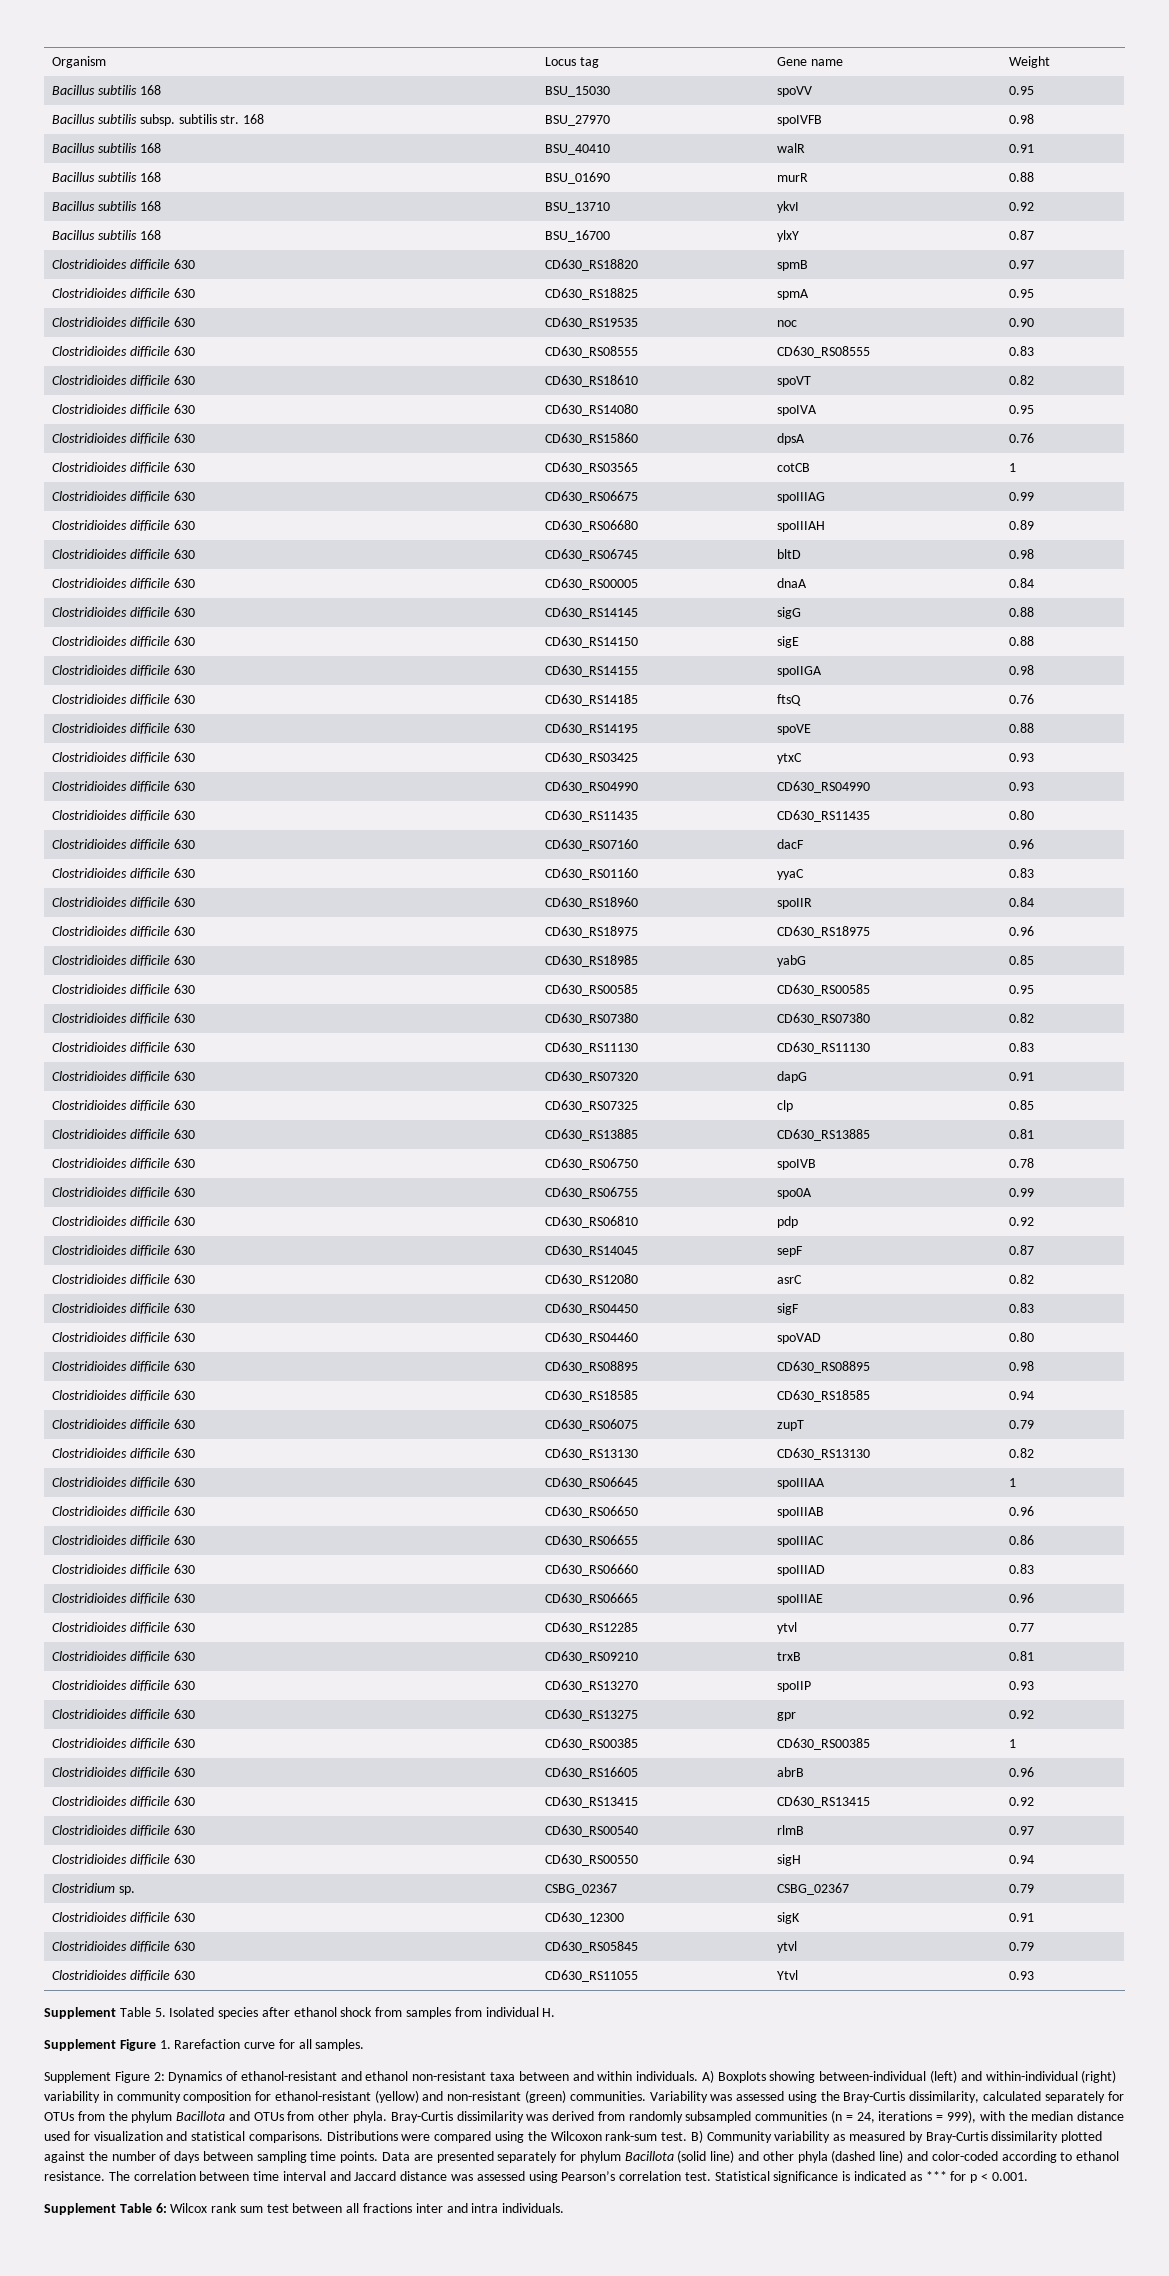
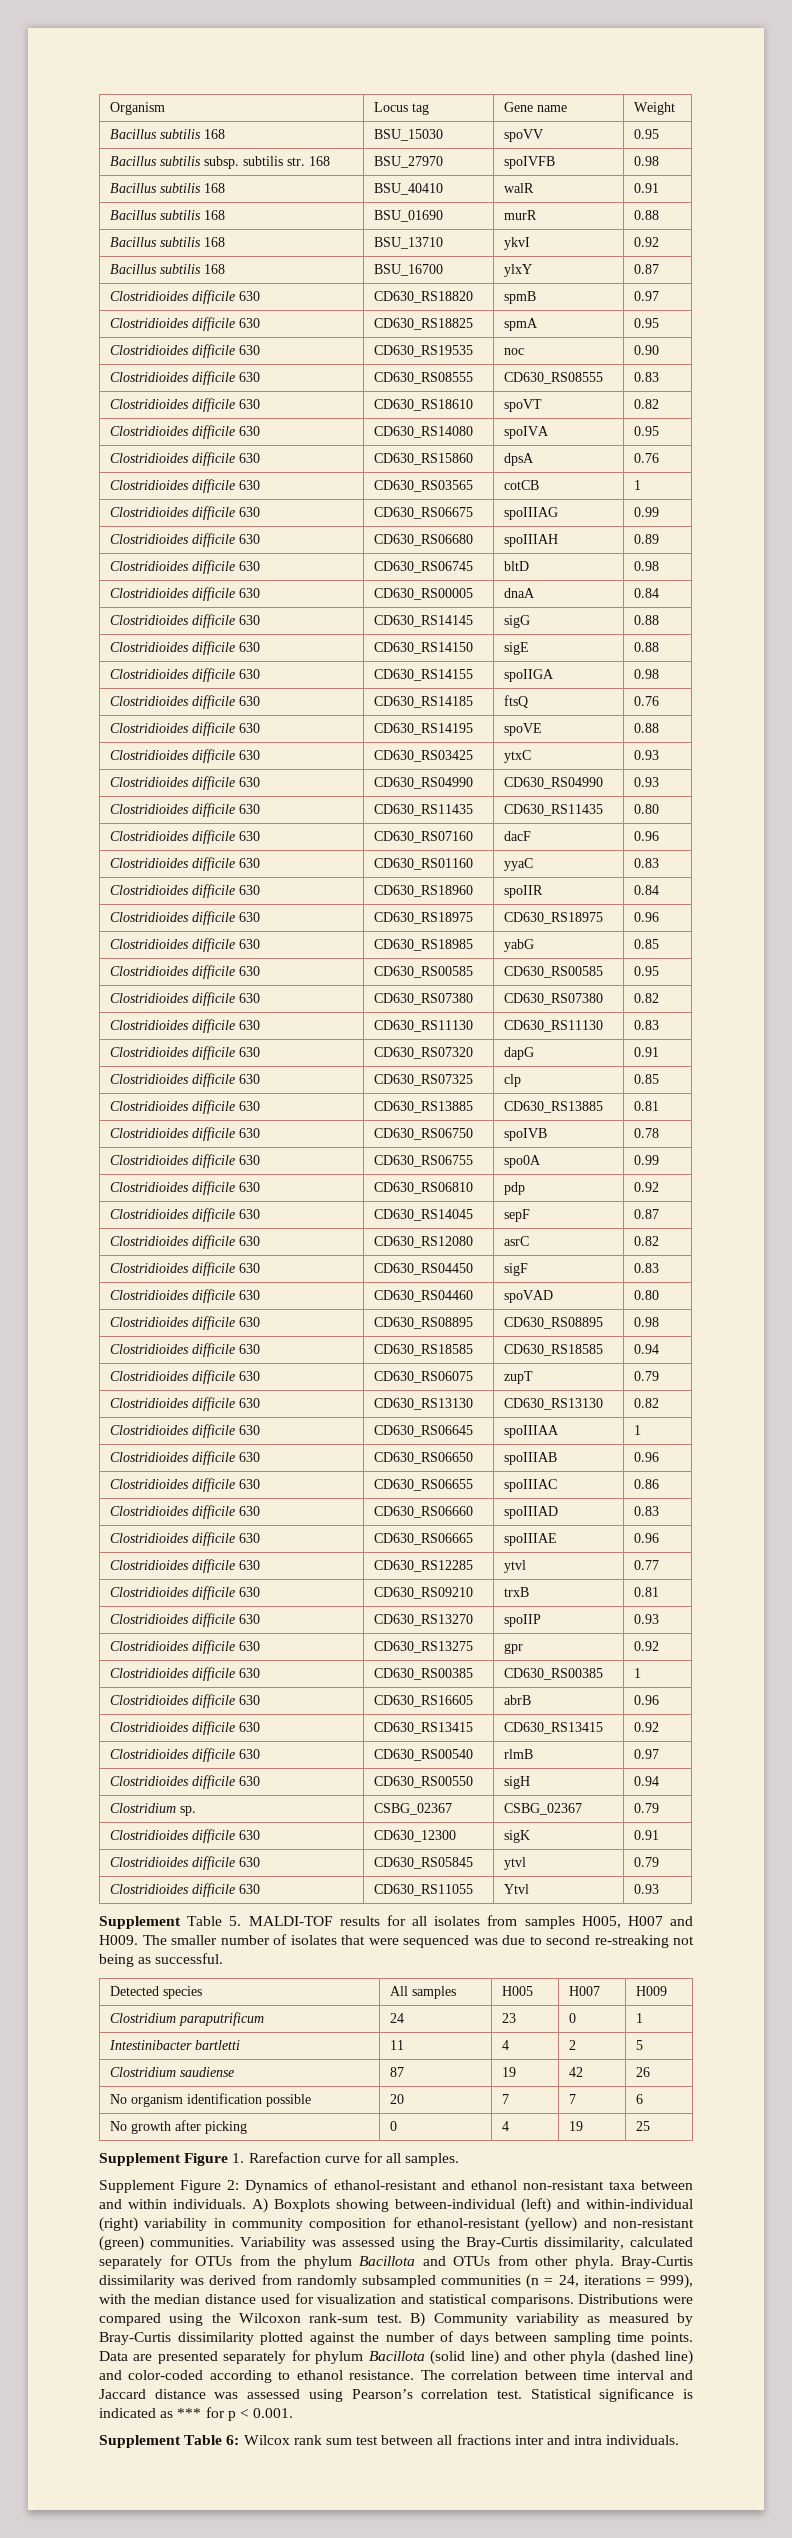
[169,2007,556,2019] Isolated species after ethanol shock from samples from individual H. -> [248,1915,693,1929] [99,1934,694,1948] [99,1953,224,1967] [109,1986,202,1999] [389,1986,456,1999] [501,1986,533,1996] [568,1986,600,1996] [635,1986,667,1996] [109,2012,264,2026] [389,2013,404,2023] [501,2013,516,2023] [568,2013,576,2023] [635,2013,643,2023] [108,2040,240,2050] [389,2040,404,2050] [501,2040,509,2050] [568,2040,576,2050] [635,2040,643,2050] [109,2067,234,2077] [389,2067,404,2077] [501,2067,516,2077] [568,2067,583,2077] [635,2067,650,2077] [109,2093,311,2107] [389,2094,404,2104] [501,2094,509,2104] [568,2094,576,2104] [635,2094,643,2104] [109,2120,247,2134] [389,2121,397,2131] [501,2121,509,2131] [568,2121,583,2131] [635,2121,650,2131] MALDI-TOF results for all isolates from samples H005, H007 and H009. The smaller number of isolates that were sequenced was due to second re-streaking not being as successful. // Detected species | All samples | H005 | H007 | H009 // Clostridium paraputrificum | 24 | 23 | 0 | 1 // Intestinibacter bartletti | 11 | 4 | 2 | 5 // Clostridium saudiense | 87 | 19 | 42 | 26 // No organism identification possible | 20 | 7 | 7 | 6 // No growth after picking | 0 | 4 | 19 | 25

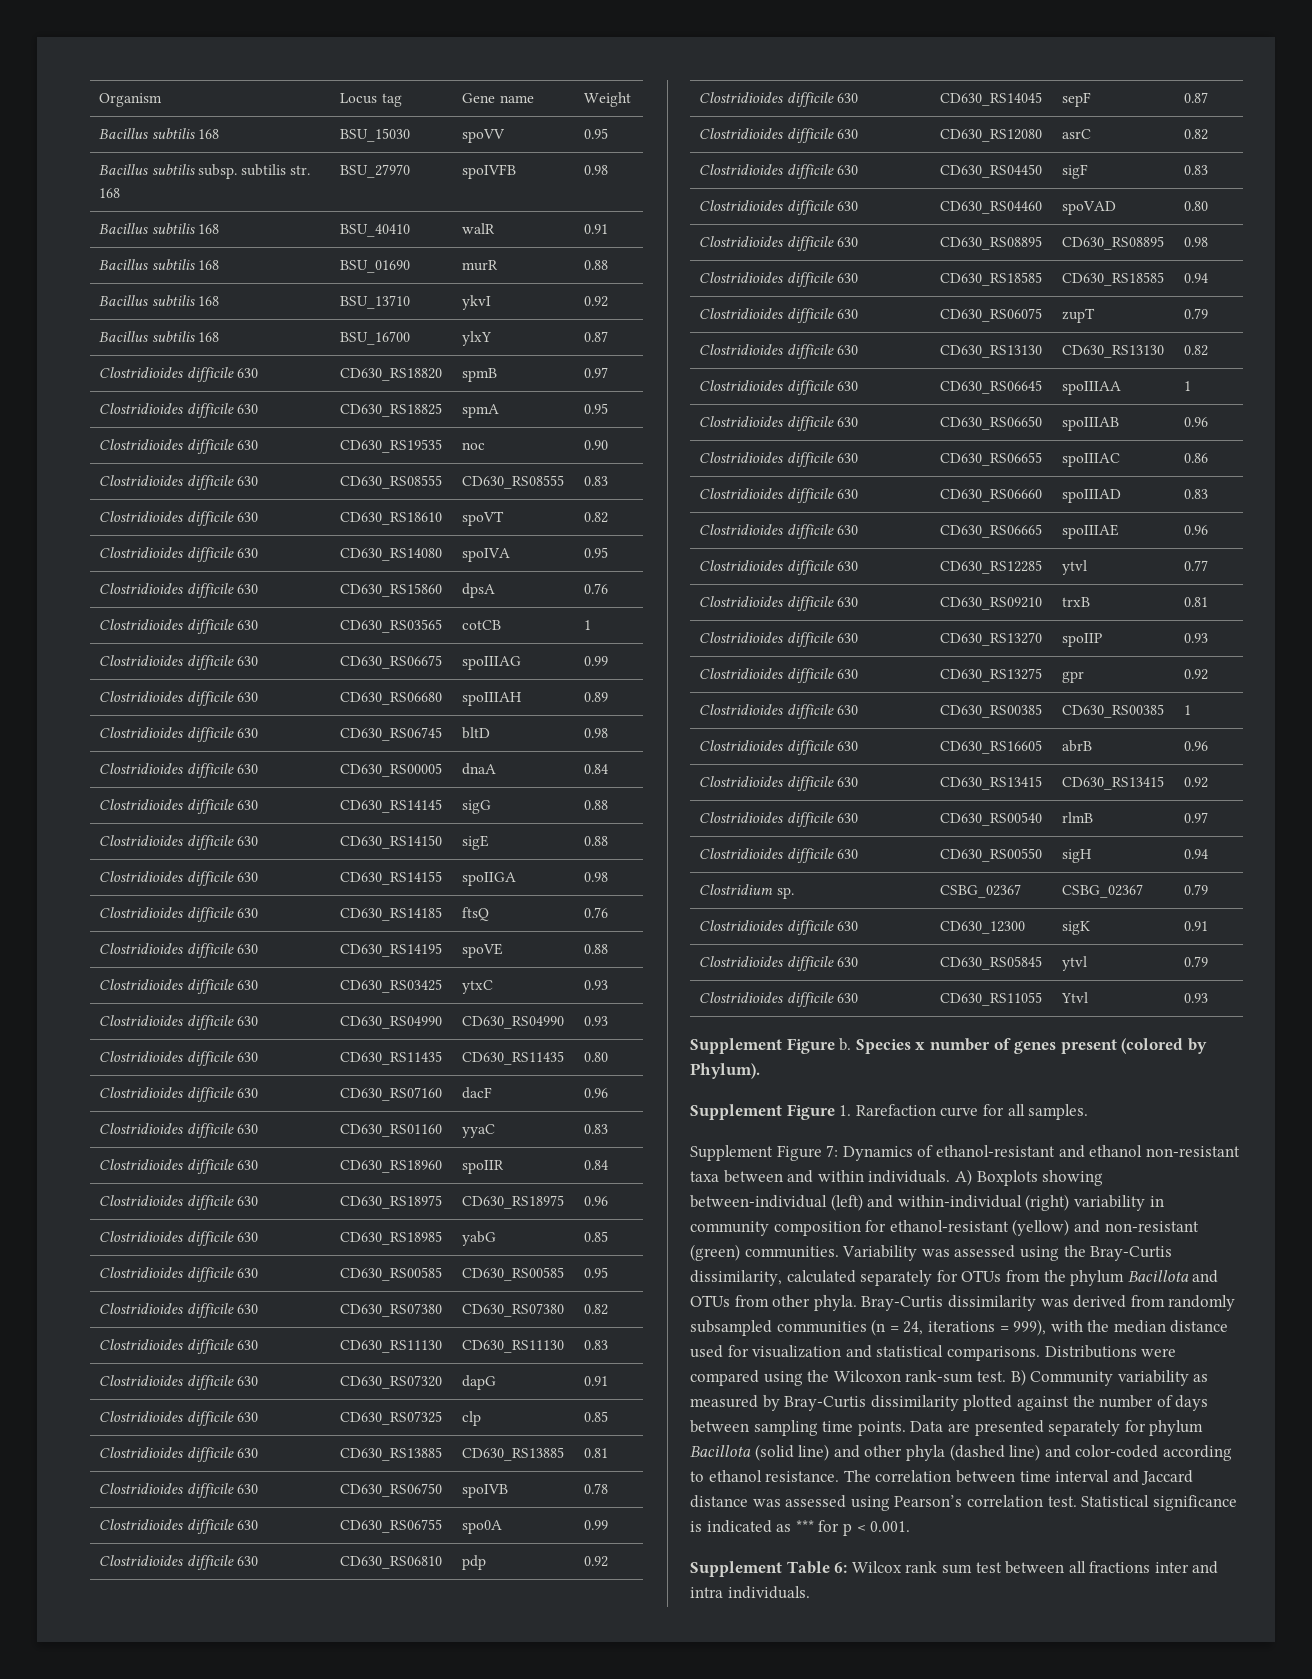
[187,1915,693,1929] [99,1934,694,1948] [99,1953,224,1967] [109,1986,202,1999] [389,1986,456,1999] [501,1986,533,1996] [568,1986,600,1996] [635,1986,667,1996] [109,2012,264,2026] [389,2013,404,2023] [501,2013,516,2023] [568,2013,576,2023] [635,2013,643,2023] [108,2040,240,2050] [389,2040,404,2050] [501,2040,509,2050] [568,2040,576,2050] [635,2040,643,2050] [109,2067,234,2077] [389,2067,404,2077] [501,2067,516,2077] [568,2067,583,2077] [635,2067,650,2077] [109,2093,311,2107] [389,2094,404,2104] [501,2094,509,2104] [568,2094,576,2104] [635,2094,643,2104] [109,2120,247,2134] [389,2121,397,2131] [501,2121,509,2131] [568,2121,583,2131] [635,2121,650,2131] Table 5. MALDI-TOF results for all isolates from samples H005, H007 and H009. The smaller number of isolates that were sequenced was due to second re-streaking not being as successful. // Detected species | All samples | H005 | H007 | H009 // Clostridium paraputrificum | 24 | 23 | 0 | 1 // Intestinibacter bartletti | 11 | 4 | 2 | 5 // Clostridium saudiense | 87 | 19 | 42 | 26 // No organism identification possible | 20 | 7 | 7 | 6 // No growth after picking | 0 | 4 | 19 | 25 -> [786,1038,1207,1054] [690,1063,760,1079] Figure b. Species x number of genes present (colored by Phylum).
[227,2180,240,2190] 2: -> [826,1145,839,1157] 7:

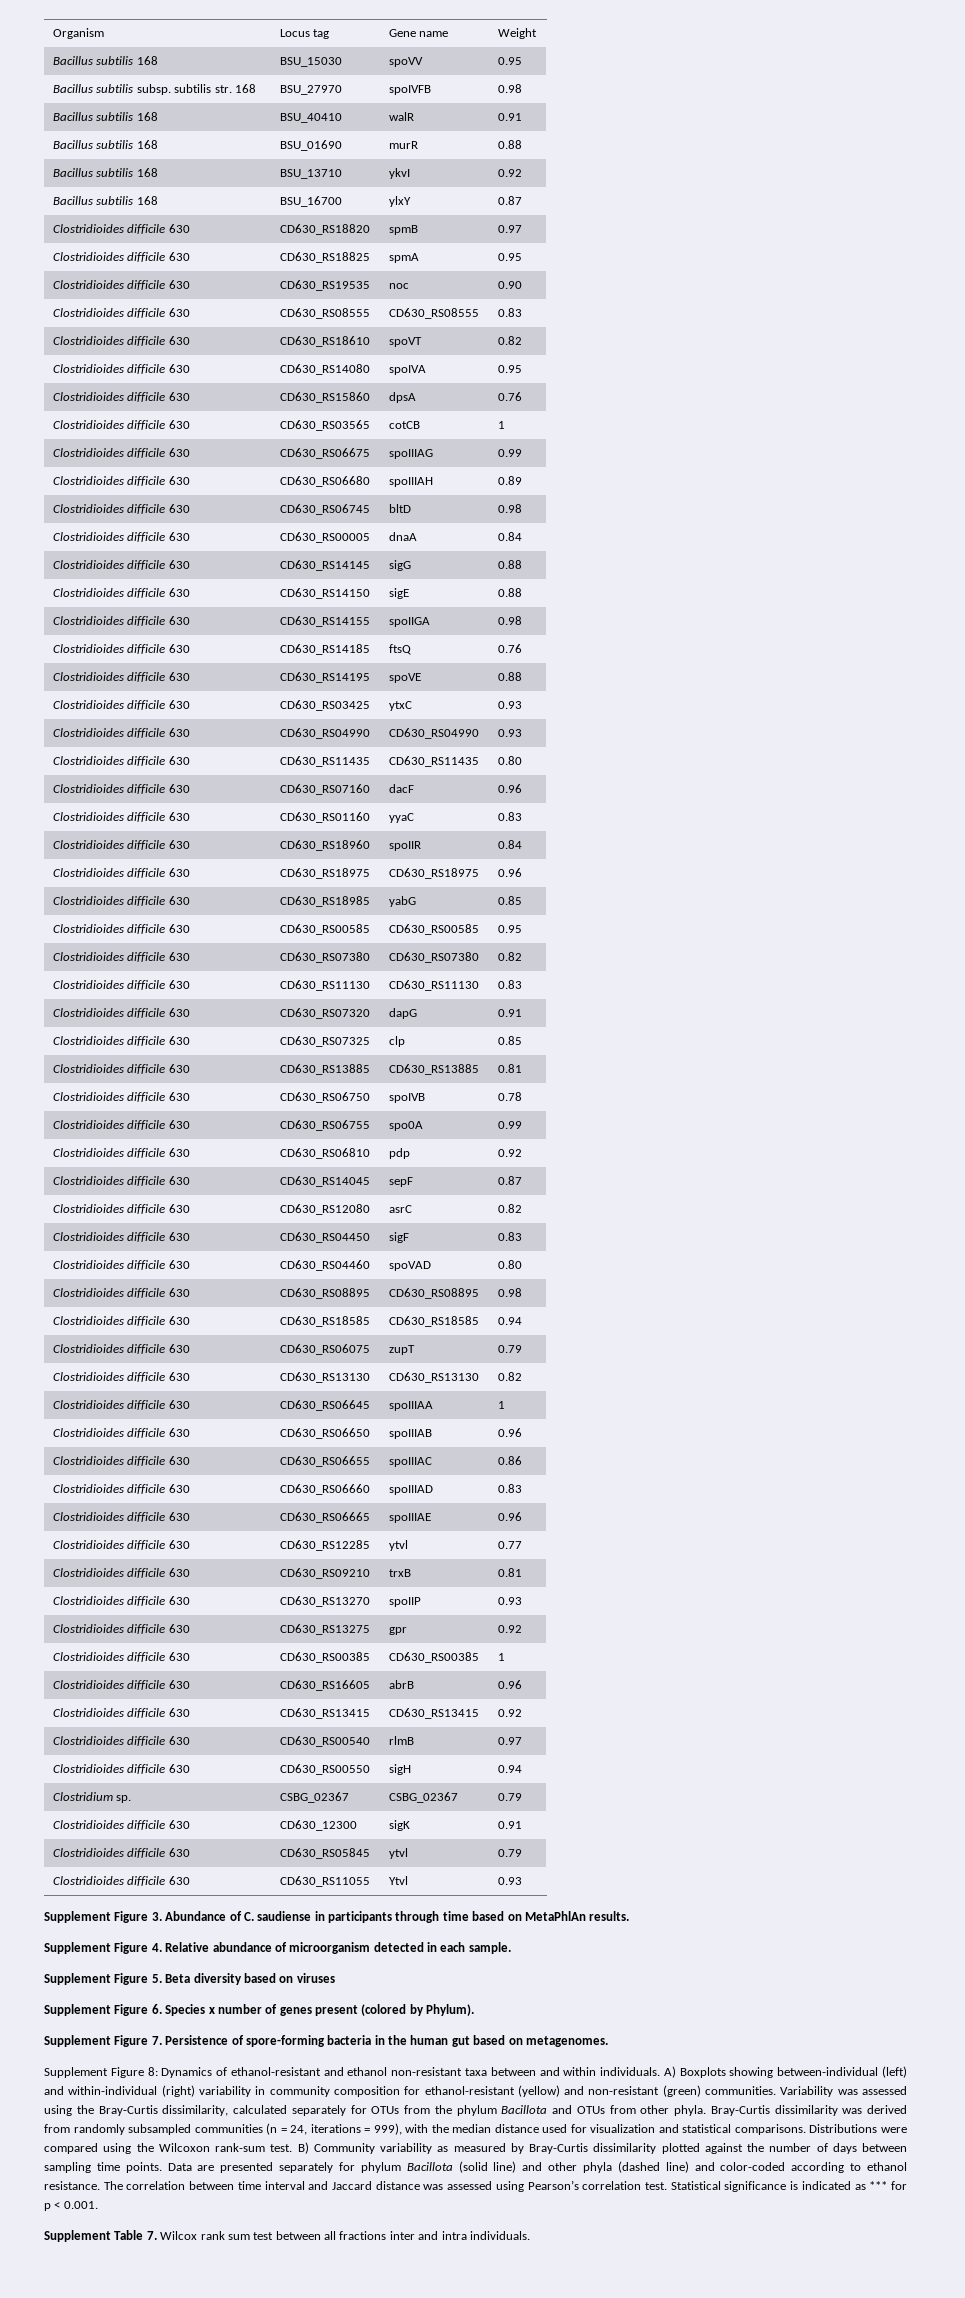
[839,1038,852,1051] b. -> [151,1911,630,1923] [44,1942,511,1954] [44,1973,335,1985] [44,2004,162,2016] 3. Abundance of C. saudiense in participants through time based on MetaPhlAn results. // Supplement Figure 4. Relative abundance of microorganism detected in each sample. // Supplement Figure 5. Beta diversity based on viruses // Supplement Figure 6.
[839,1104,1089,1120] [690,1145,839,1161] 1. Rarefaction curve for all samples. // Supplement Figure 7: -> [151,2035,608,2047] [44,2067,158,2078] 7. Persistence of spore-forming bacteria in the human gut based on metagenomes. // Supplement Figure 8:
[834,1562,848,1573] 6: -> [146,2231,157,2240] 7.

